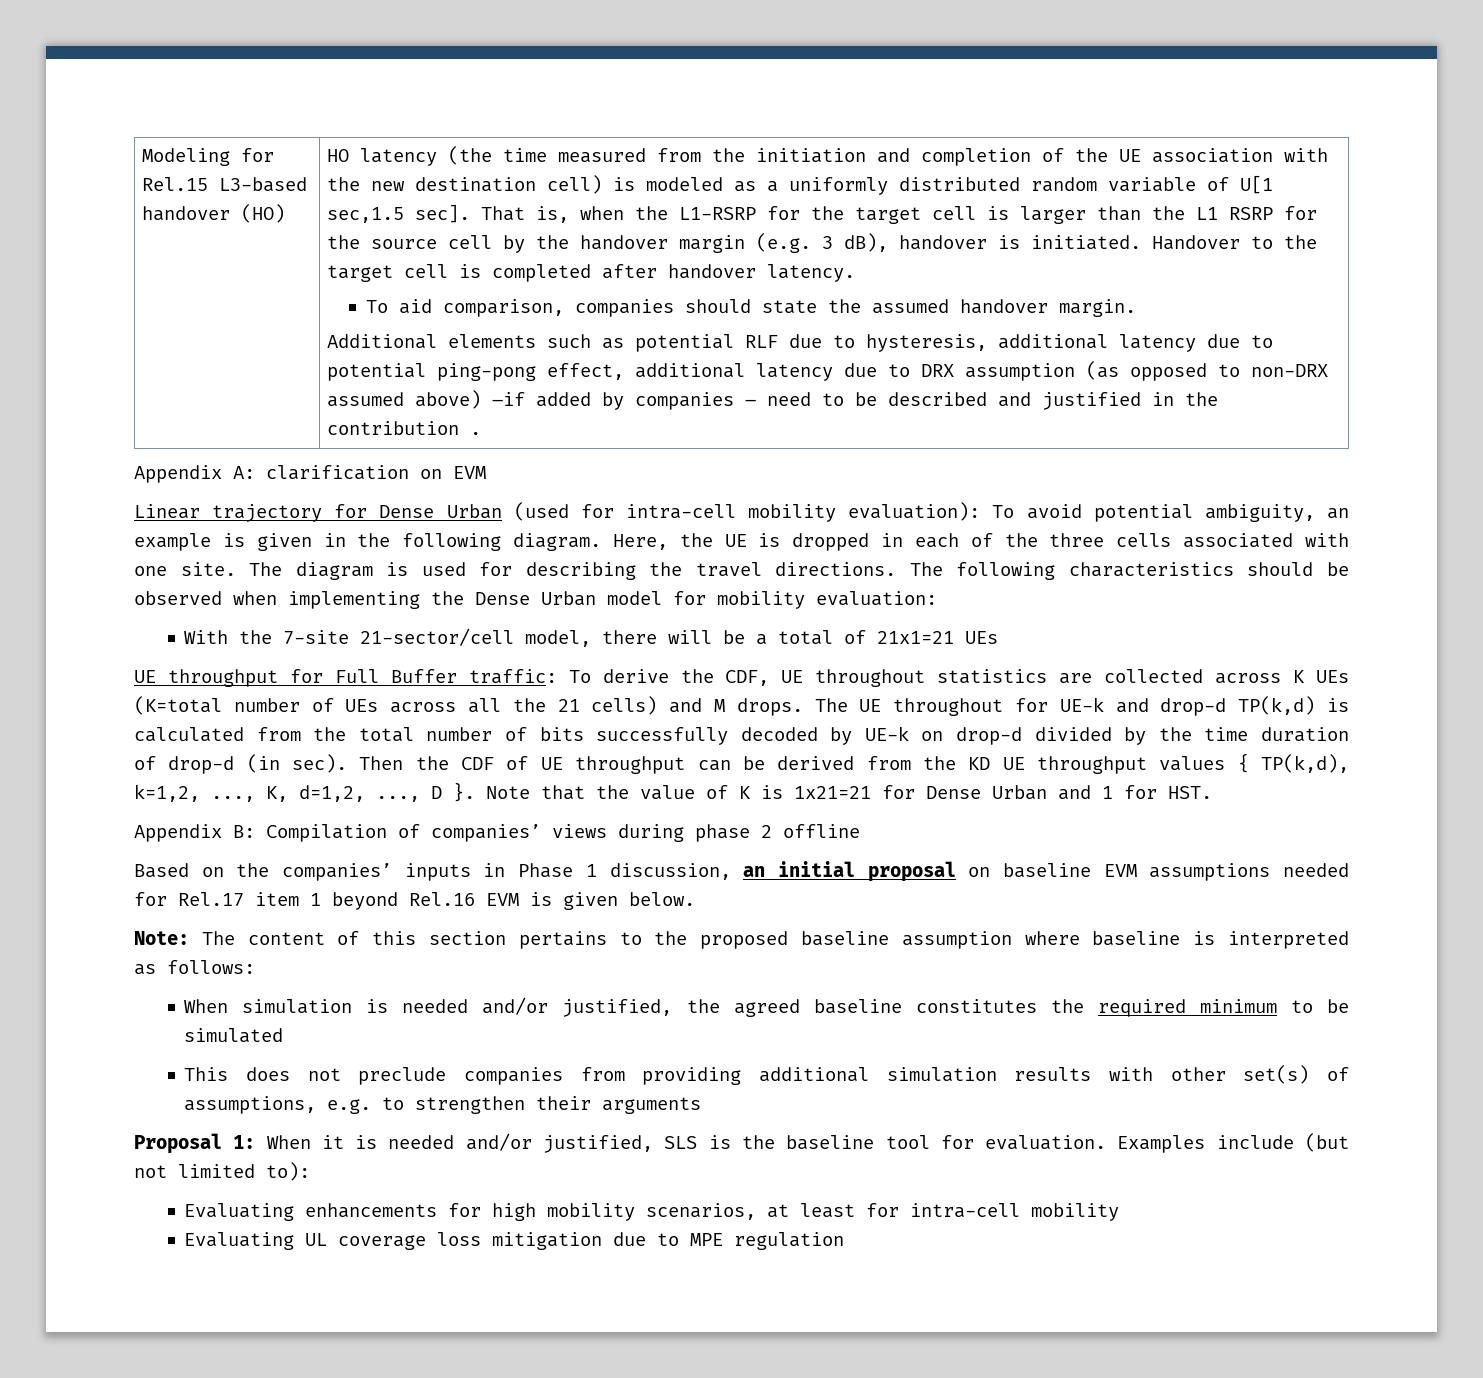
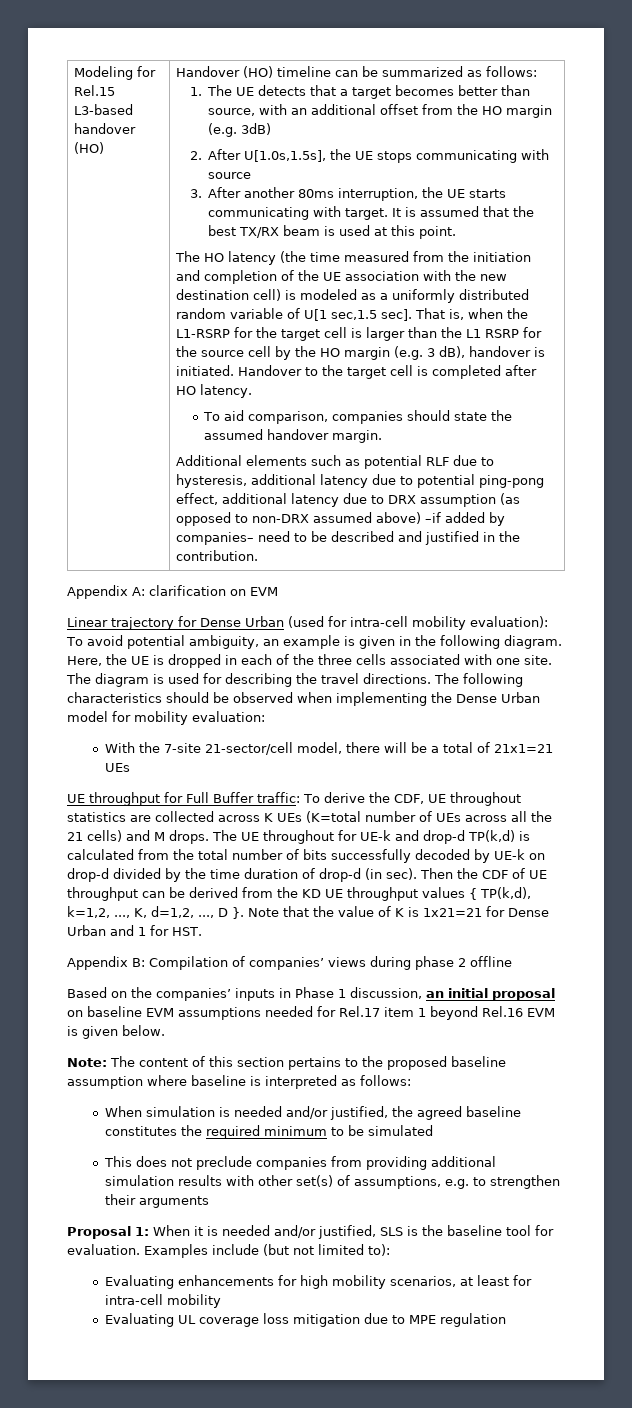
(286, 213) none -> [175,66,537,78] [190,85,531,99] [208,104,553,118] [208,123,272,137] [190,149,550,163] [208,172,252,179] [190,187,507,201] [208,206,535,220] [208,225,457,239] [174,251,200,262] Handover (HO) timeline can be summarized as follows: // 1. The UE detects that a target becomes better than source, with an additional offset from the HO margin (e.g. 3dB) // 2. After U[1.0s,1.5s], the UE stops communicating with source // 3. After another 80ms interruption, the UE starts communicating with target. It is assumed that the best TX/RX beam is used at this point. // The
[580,235,669,250] handover -> [319,348,340,357] HO
[668,264,757,279] handover -> [175,386,196,395] HO
[635,392,757,410] companies – -> [175,532,254,545] companies–
[327,421,482,435] contribution . -> [175,550,258,561] contribution.

